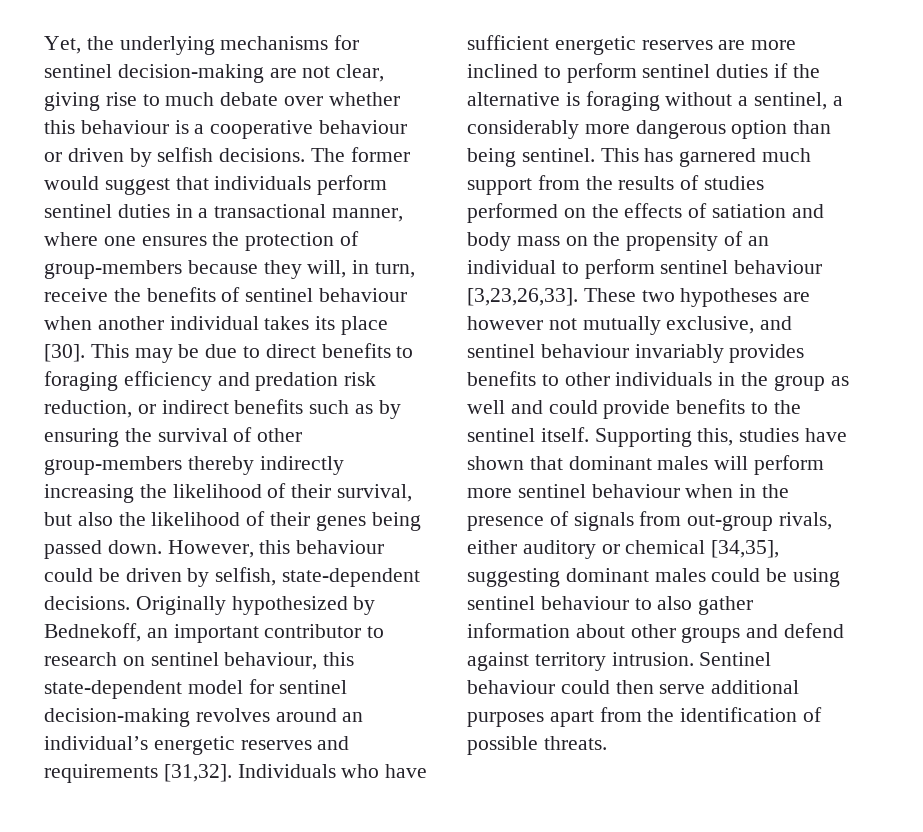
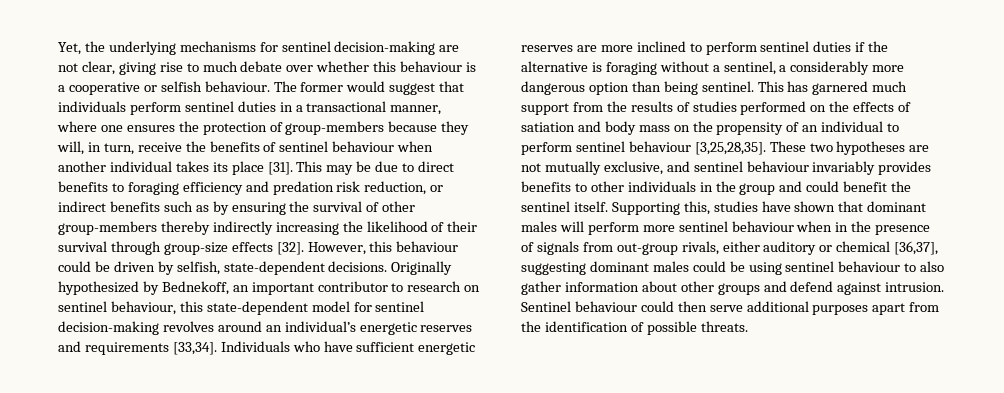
[319,120,408,134] [44,147,306,167] behaviour or driven by selfish decisions. -> [143,81,270,92] or selfish behaviour.
[44,344,85,362] [30]. -> [267,162,293,175] [31].
[337,484,413,502] [44,511,421,531] [44,540,162,559] survival, but also the likelihood of their genes being passed down. -> [58,241,304,255] survival through group-size effects [32].
[163,764,232,782] [31,32]. -> [172,342,217,355] [33,34].
[467,288,578,306] [3,23,26,33]. -> [694,142,766,155] [3,25,28,35].
[467,316,543,330] however -> (930, 148) none
[830,376,849,386] [467,399,769,419] as well and could provide benefits to -> [779,181,888,192] and could benefit
[711,540,780,558] [34,35], -> [894,241,939,255] [36,37],
[534,652,606,671] territory -> (882, 288) none

